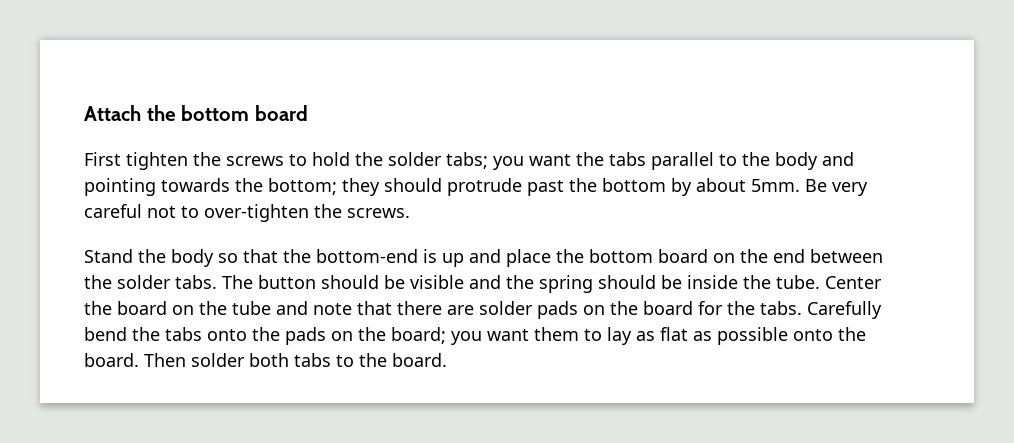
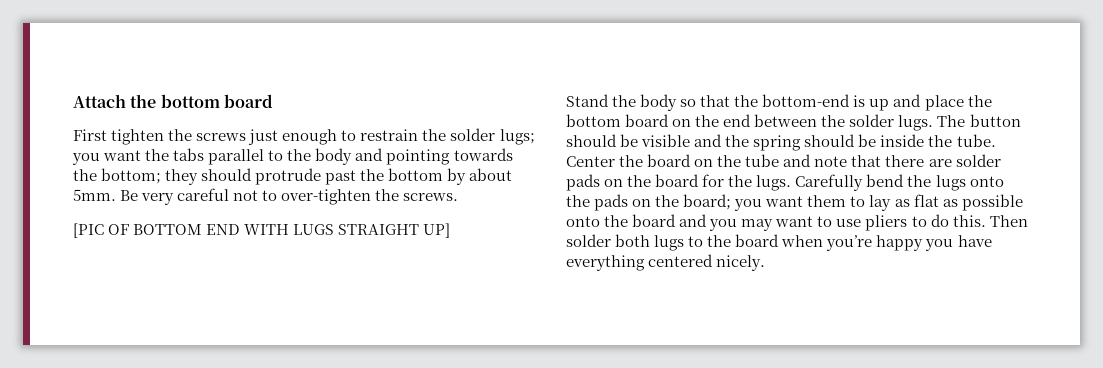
[289,152,488,169] to hold the solder tabs; -> [248,128,535,145] just enough to restrain the solder lugs;
(410, 213) none -> [73,223,451,238] // [PIC OF BOTTOM END WITH LUGS STRAIGHT UP]
[175,275,217,289] tabs. -> [898,115,934,131] lugs.
[760,301,802,315] tabs. -> [756,175,792,191] lugs.
[165,327,202,341] tabs -> [935,175,966,191] lugs
[84,353,139,367] board. -> [632,214,986,231] board and you may want to use pliers to do this.
[294,353,447,367] tabs to the board. -> [654,234,992,251] [566,254,766,271] lugs to the board when you’re happy you have everything centered nicely.

